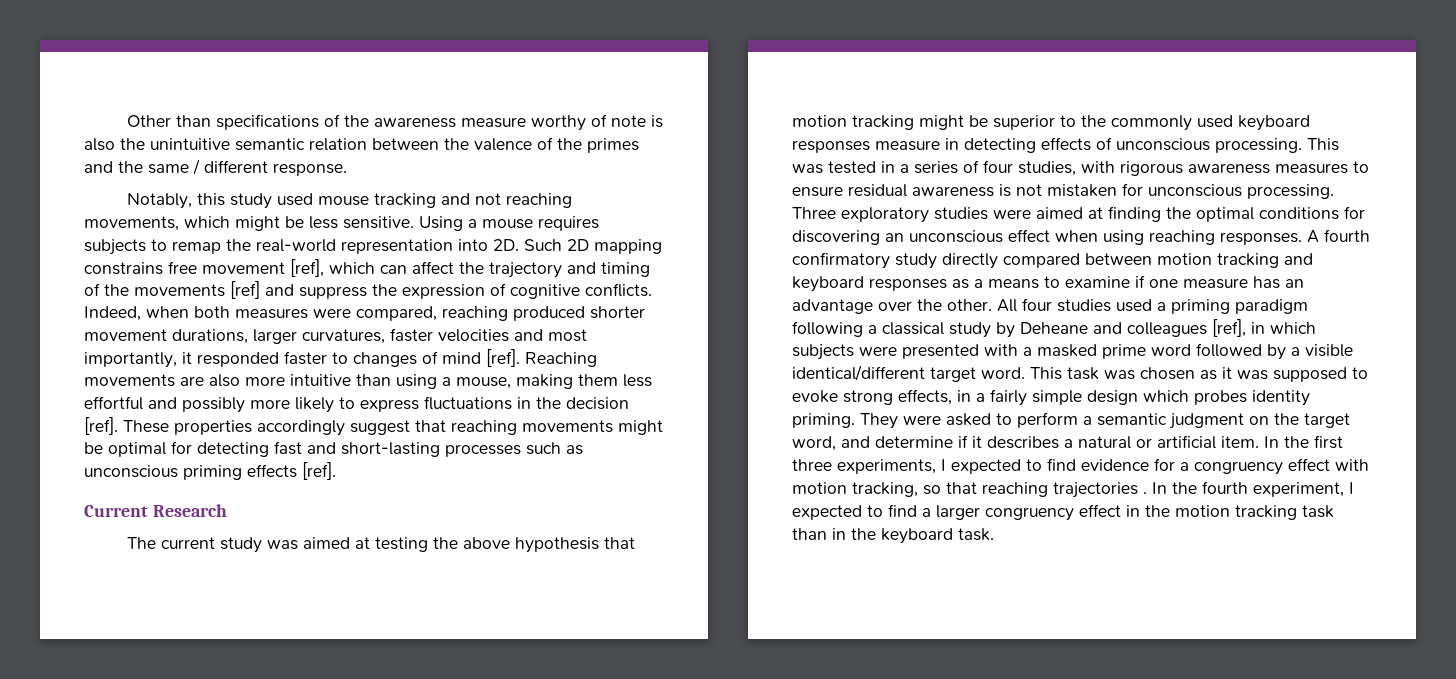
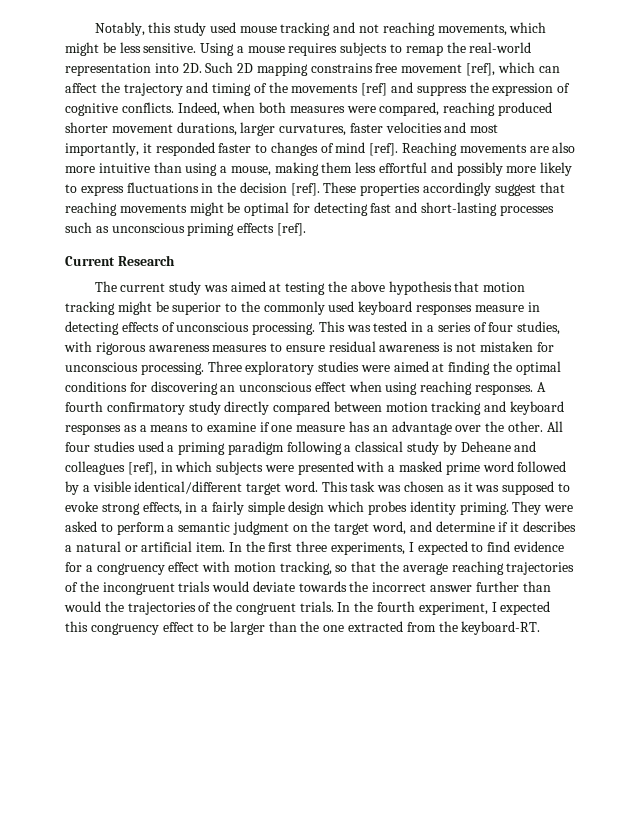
[127,114,664,131] [84,137,639,153] [84,159,347,176] Other than specifications of the awareness measure worthy of note is also the unintuitive semantic relation between the valence of the primes and the same / different response. // -> (94, 29) none
[982,482,1147,498] reaching trajectories . -> [380,561,575,575] [65,581,551,595] [64,601,334,615] the average reaching trajectories of the incongruent trials would deviate towards the incorrect answer further than would the trajectories of the congruent trials.
[867,504,1334,521] [792,528,994,544] to find a larger congruency effect in the motion tracking task than in the keyboard task. -> [65,621,541,635] this congruency effect to be larger than the one extracted from the keyboard-RT.

